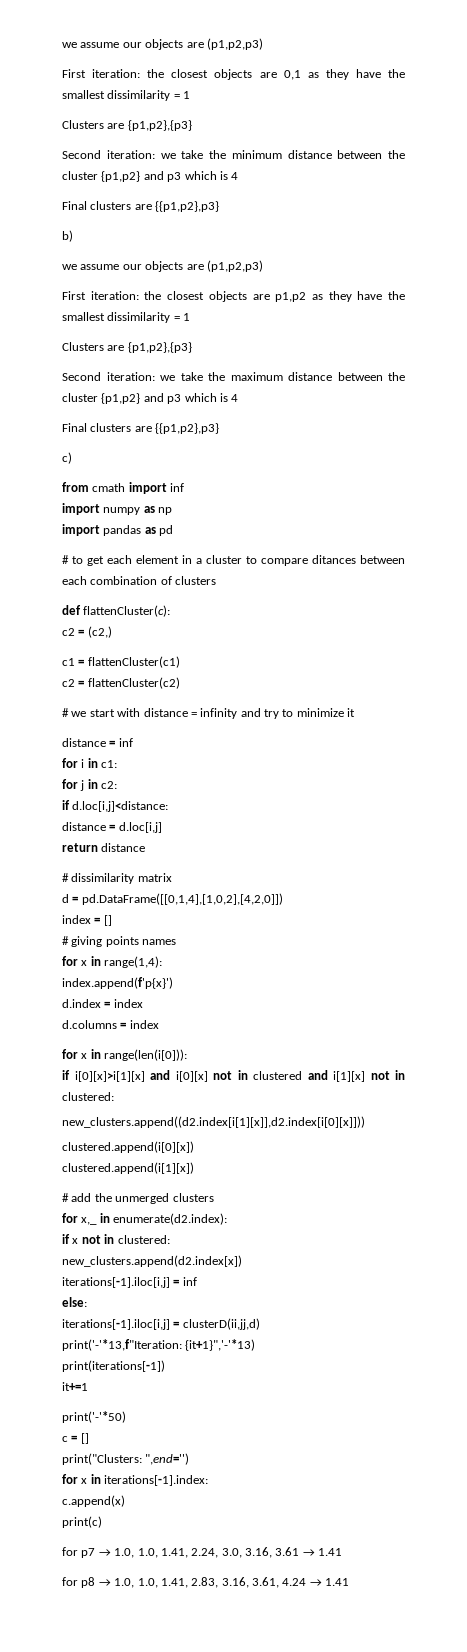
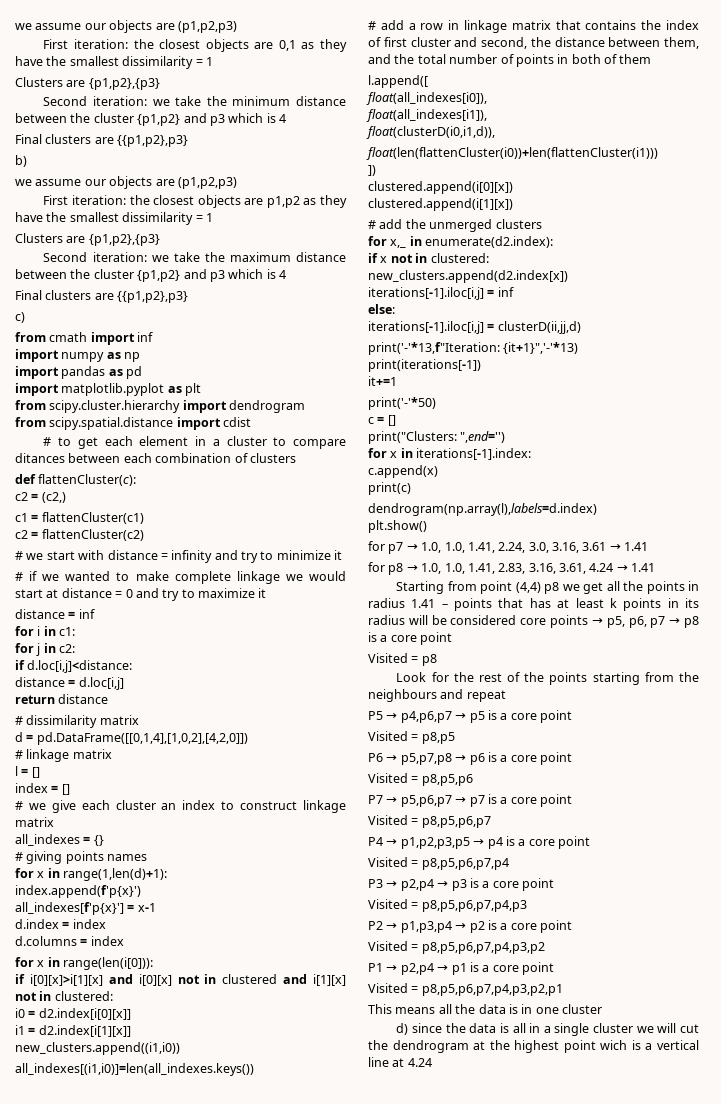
(174, 530) none -> [15,383,202,396] [15,400,306,413] [15,417,252,430] // import matplotlib.pyplot as plt // from scipy.cluster.hierarchy import dendrogram // from scipy.spatial.distance import cdist
(356, 712) none -> [15,571,346,584] [15,588,267,601] // # if we wanted to make complete linkage we would start at distance = 0 and try to maximize it
[62,915,112,926] index = [] -> [15,749,112,762] [15,766,40,778] [15,783,70,795] [15,800,346,813] [15,817,54,827] [15,834,104,846] # linkage matrix // l = [] // index = [] // # we give each cluster an index to construct linkage matrix // all_indexes = {}
[104,956,163,968] range(1,4): -> [63,868,168,881] range(1,len(d)+1):
(173, 983) none -> [15,902,156,915] // all_indexes[f'p{x}'] = x-1
[62,1116,365,1128] new_clusters.append((d2.index[i[1][x]],d2.index[i[0][x]])) -> [15,1008,131,1020] [15,1025,131,1037] [15,1042,180,1055] [15,1063,254,1076] [368,20,699,33] [368,37,699,49] [368,54,652,67] [368,75,428,88] [366,92,487,105] [366,109,487,122] [366,126,495,139] [366,147,658,160] [368,165,376,176] i0 = d2.index[i[0][x]] // i1 = d2.index[i[1][x]] // new_clusters.append((i1,i0)) // all_indexes[(i1,i0)]=len(all_indexes.keys()) // # add a row in linkage matrix that contains the index of first cluster and second, the distance between them, and the total number of points in both of them // l.append([ // float(all_indexes[i0]), // float(all_indexes[i1]), // float(clusterD(i0,i1,d)), // float(len(flattenCluster(i0))+len(flattenCluster(i1))) // ])
(102, 1522) none -> [368,503,597,516] [368,520,427,533] // dendrogram(np.array(l),labels=d.index) // plt.show()
(350, 1582) none -> [396,581,699,594] [368,598,699,611] [368,615,699,628] [368,632,453,645] [368,653,437,666] [396,672,699,685] [368,689,506,702] [368,710,572,723] [368,731,455,744] [368,752,572,765] [368,773,473,786] [368,794,572,807] [368,815,491,828] [368,836,590,849] [368,857,509,870] [368,878,554,891] [368,899,527,912] [368,920,572,933] [368,941,545,954] [368,962,554,975] [368,983,563,996] [368,1004,602,1014] [396,1023,700,1036] [368,1040,699,1053] [368,1057,432,1067] // Starting from point (4,4) p8 we get all the points in radius 1.41 – points that has at least k points in its radius will be considered core points → p5, p6, p7 → p8 is a core point // Visited = p8 // Look for the rest of the points starting from the neighbours and repeat // P5 → p4,p6,p7 → p5 is a core point // Visited = p8,p5 // P6 → p5,p7,p8 → p6 is a core point // Visited = p8,p5,p6 // P7 → p5,p6,p7 → p7 is a core point // Visited = p8,p5,p6,p7 // P4 → p1,p2,p3,p5 → p4 is a core point // Visited = p8,p5,p6,p7,p4 // P3 → p2,p4 → p3 is a core point // Visited = p8,p5,p6,p7,p4,p3 // P2 → p1,p3,p4 → p2 is a core point // Visited = p8,p5,p6,p7,p4,p3,p2 // P1 → p2,p4 → p1 is a core point // Visited = p8,p5,p6,p7,p4,p3,p2,p1 // This means all the data is in one cluster // d) since the data is all in a single cluster we will cut the dendrogram at the highest point wich is a vertical line at 4.24

